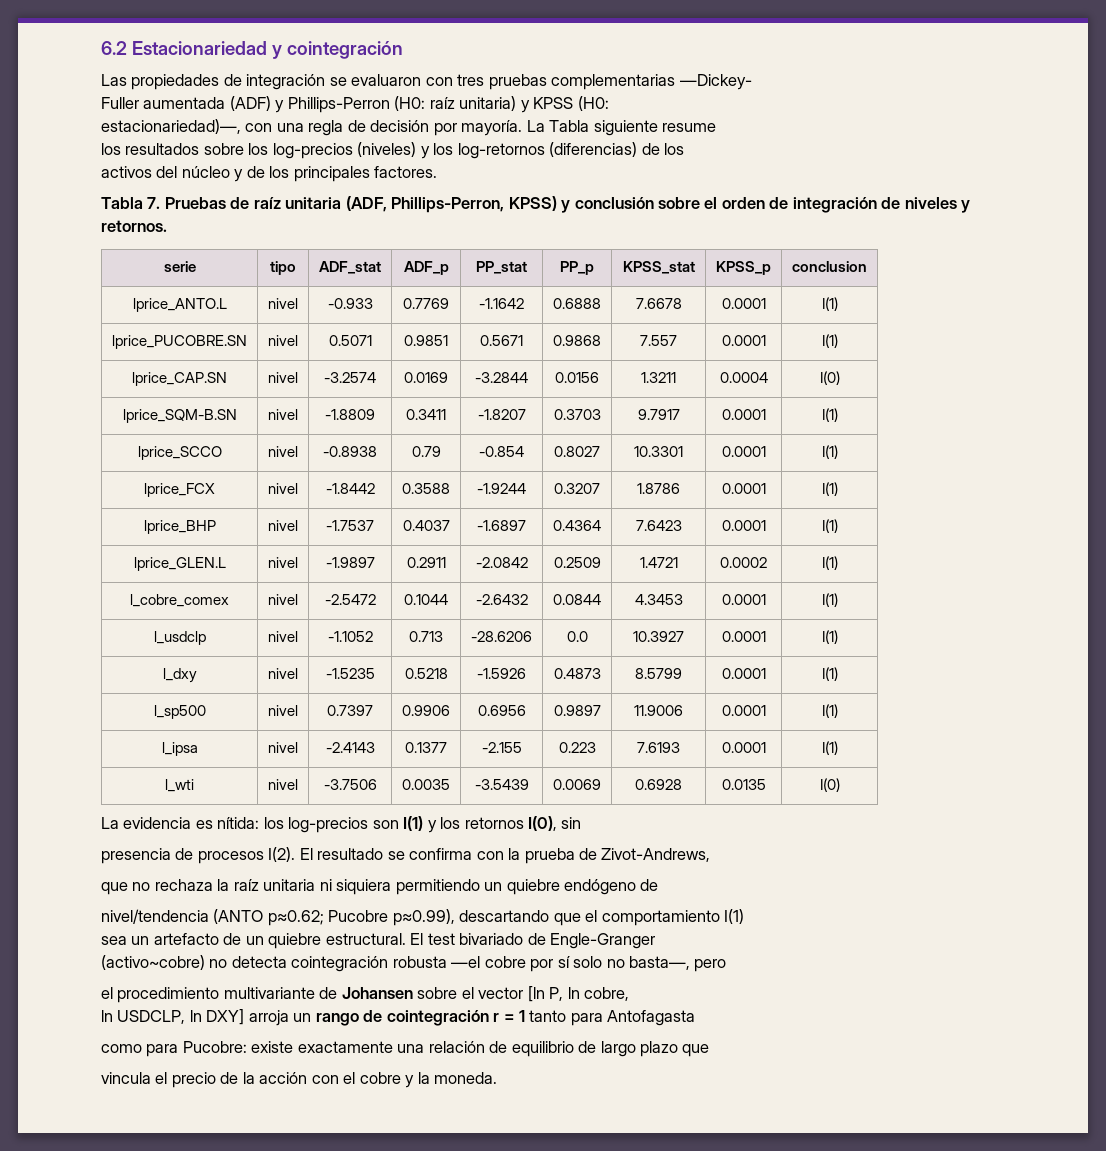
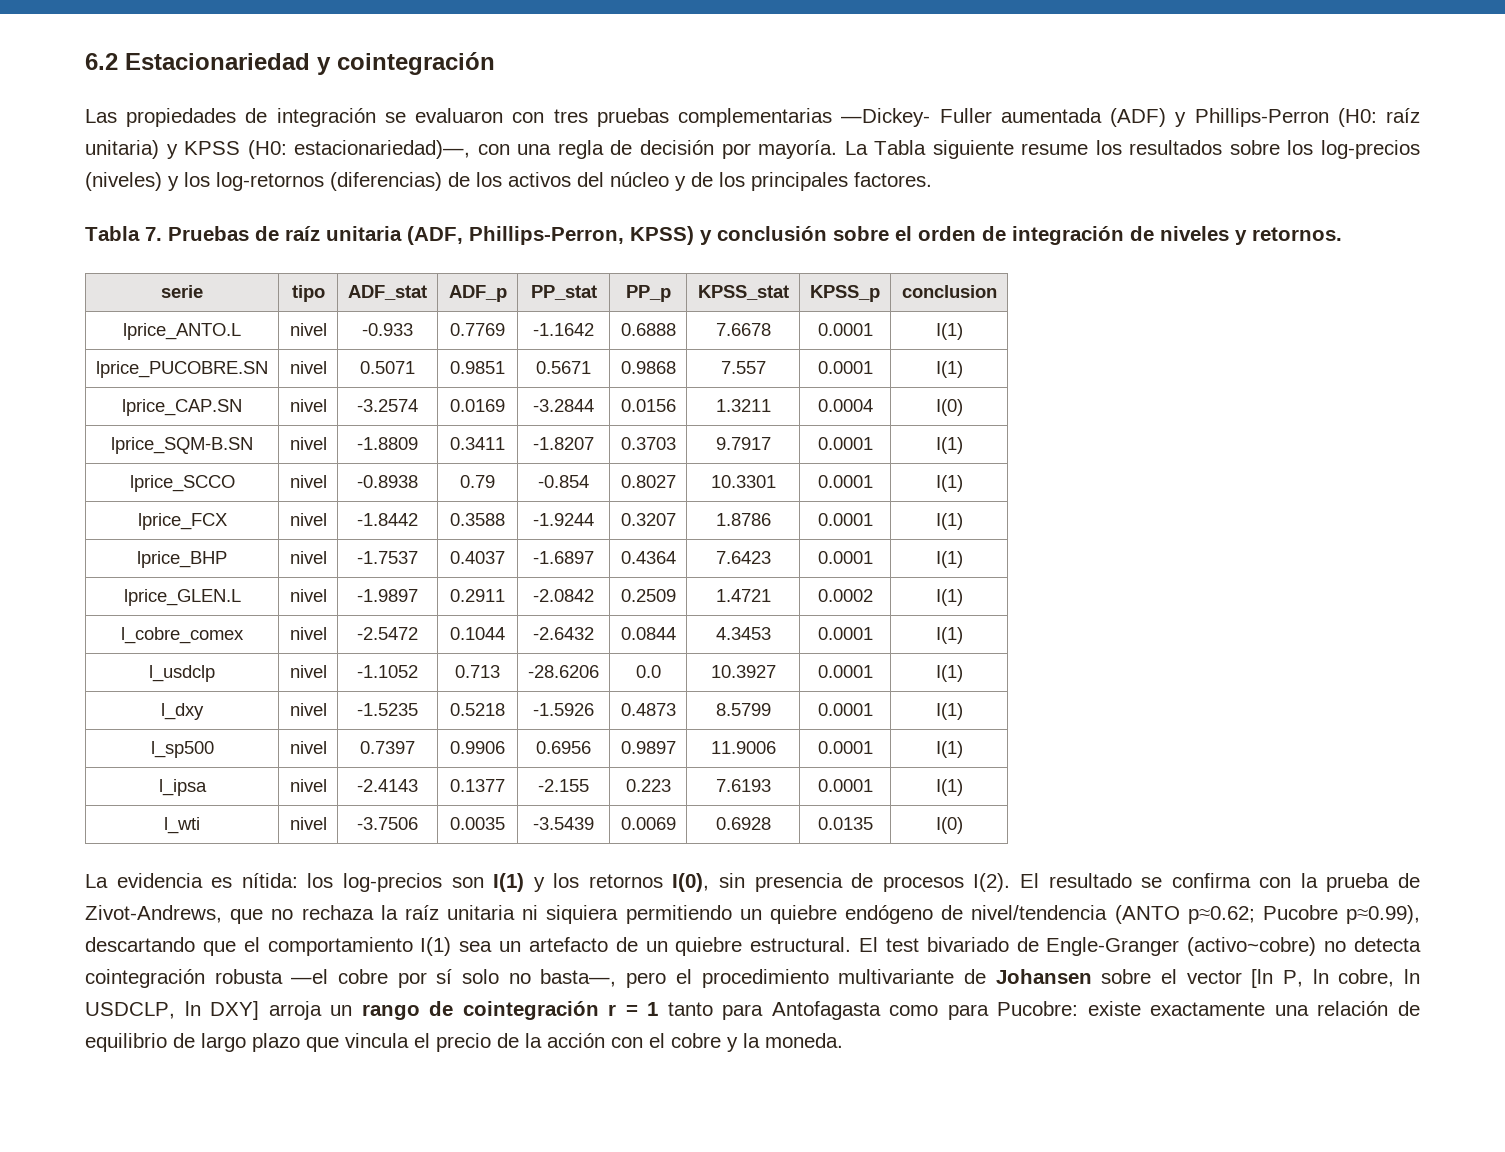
(752, 82) // -> (931, 117) none
(609, 103) // -> (287, 149) none
(717, 127) // -> (1089, 149) none
(685, 149) // -> (502, 179) none
(582, 823) // -> (745, 880) none
(711, 855) // -> (222, 914) none
(659, 885) // -> (964, 912) none
(745, 916) // -> (452, 946) none
(656, 941) // -> (1180, 946) none
(727, 965) // -> (667, 980) none
(630, 994) // -> (1395, 978) none
(696, 1018) // -> (881, 1010) none
(710, 1050) // -> (339, 1044) none

